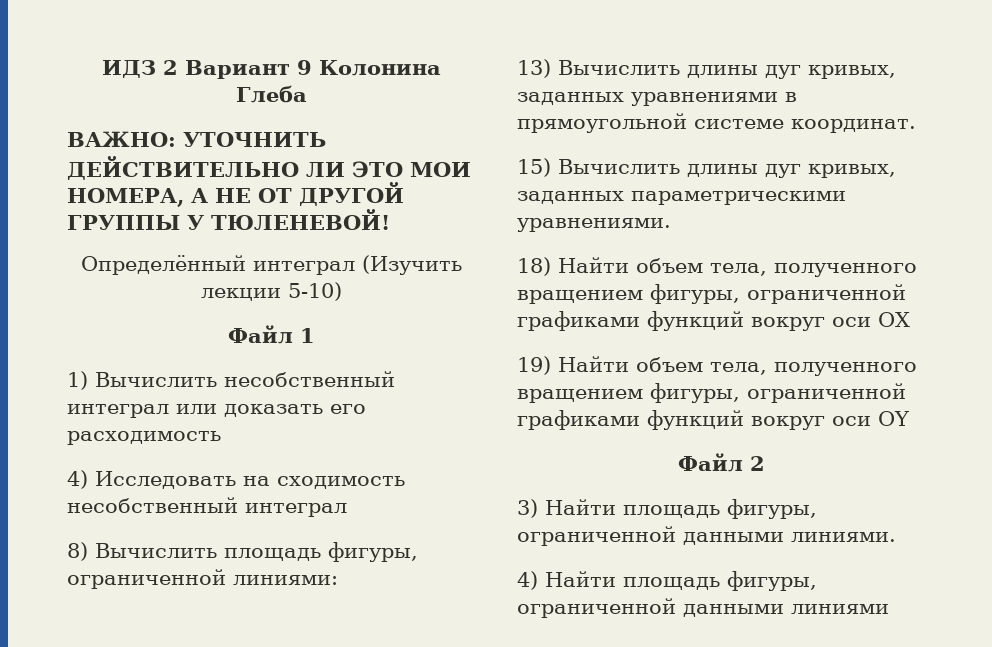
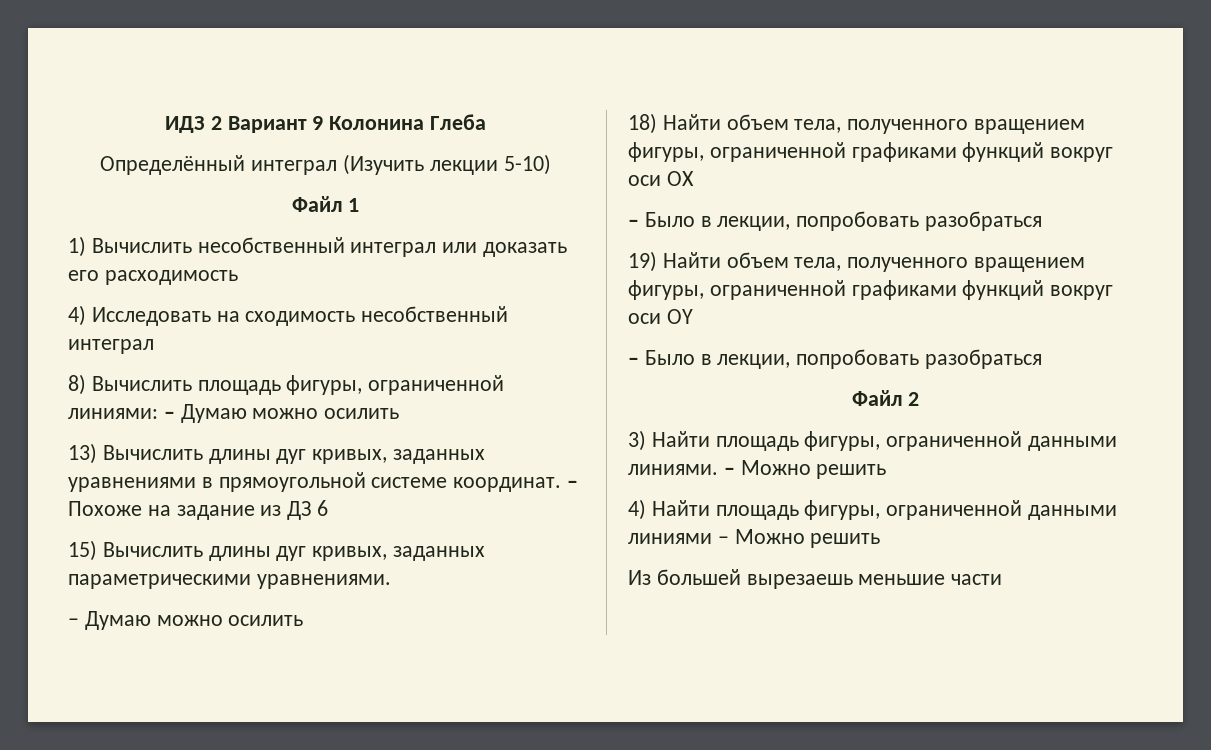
[67,131,326,147] [67,156,471,180] [67,182,404,207] [67,209,390,230] // ВАЖНО: УТОЧНИТЬ ДЕЙСТВИТЕЛЬНО ЛИ ЭТО МОИ НОМЕРА, А НЕ ОТ ДРУГОЙ ГРУППЫ У ТЮЛЕНЕВОЙ! -> (487, 122) none
(338, 580) none -> [163,404,400,423] – Думаю можно осилить
(916, 126) none -> [567,480,579,488] [68,500,329,520] – Похоже на задание из ДЗ 6
(671, 225) none -> [68,611,304,630] // – Думаю можно осилить
(910, 319) none -> [628,211,1043,231] // – Было в лекции, попробовать разобраться
(910, 418) none -> [628,349,1043,369] // – Было в лекции, попробовать разобраться
(896, 537) none -> [723,460,887,479] – Можно решить
(889, 609) none -> [717,529,881,548] [628,569,1003,589] – Можно решить // Из большей вырезаешь меньшие части

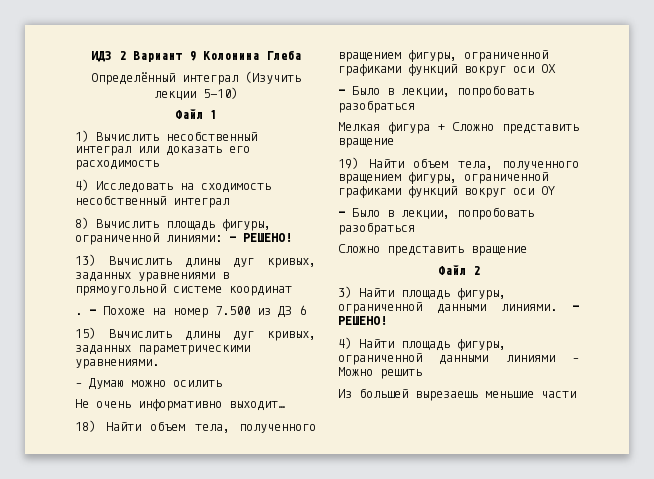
[180,404,400,423] Думаю можно осилить -> [243,233,292,242] РЕШЕНО!
[453,477,562,492] координат. -> [229,286,292,296] [75,313,82,315] координат // .
[176,505,255,520] задание -> [173,306,250,318] номер 7.500
(304, 620) none -> [75,399,285,411] // Не очень информативно выходит…
(1043, 221) none -> [338,122,579,134] [338,138,394,148] // Мелкая фигура + Сложно представить вращение
(1043, 359) none -> [338,244,527,256] // Сложно представить вращение
[740,460,887,479] Можно решить -> [338,316,387,325] РЕШЕНО!

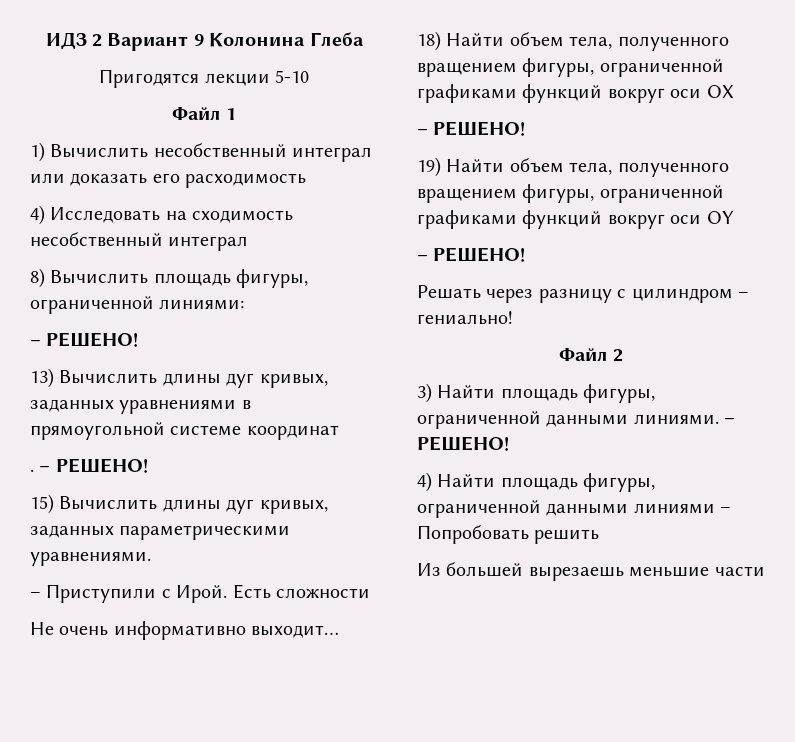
[90,71,301,85] [153,87,238,100] Определённый интеграл (Изучить лекции 5-10) -> [99,69,309,88] Пригодятся лекции 5-10
(222, 238) none -> (245, 304) //
[103,305,306,318] Похоже на номер 7.500 из ДЗ 6 -> [55,458,148,473] РЕШЕНО!
[89,378,222,390] Думаю можно осилить -> [46,584,370,603] Приступили с Ирой. Есть сложности
[352,85,534,98] [338,100,415,113] [338,122,579,134] [338,138,394,148] Было в лекции, попробовать разобраться // Мелкая фигура + Сложно представить вращение -> [433,121,526,136] РЕШЕНО!
[352,207,534,220] [338,222,415,235] [338,244,527,256] Было в лекции, попробовать разобраться // Сложно представить вращение -> [433,247,526,262] [417,285,749,303] [417,311,513,325] РЕШЕНО! // Решать через разницу с цилиндром – гениально!
[338,367,373,376] Можно -> [417,525,529,544] Попробовать

